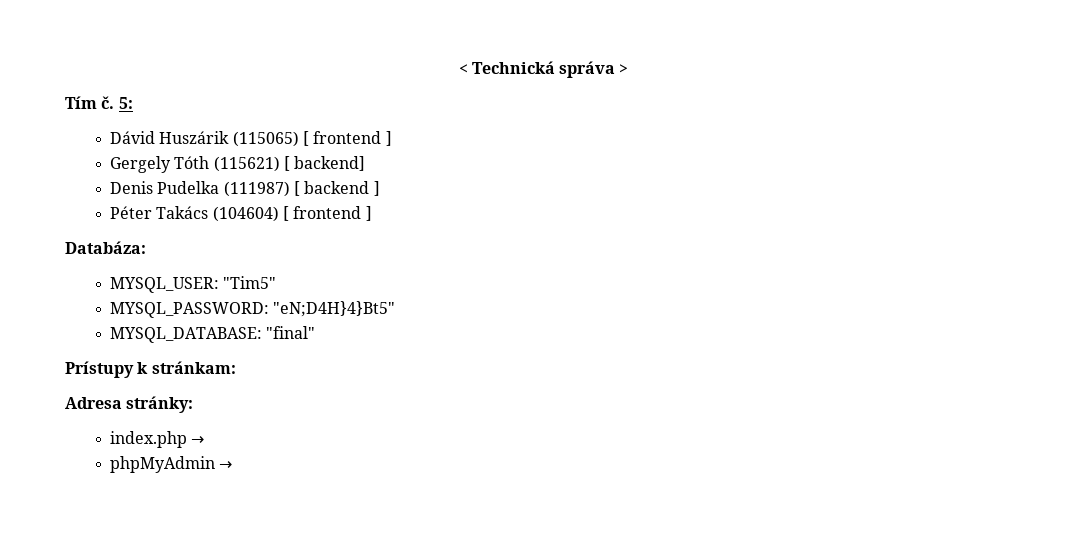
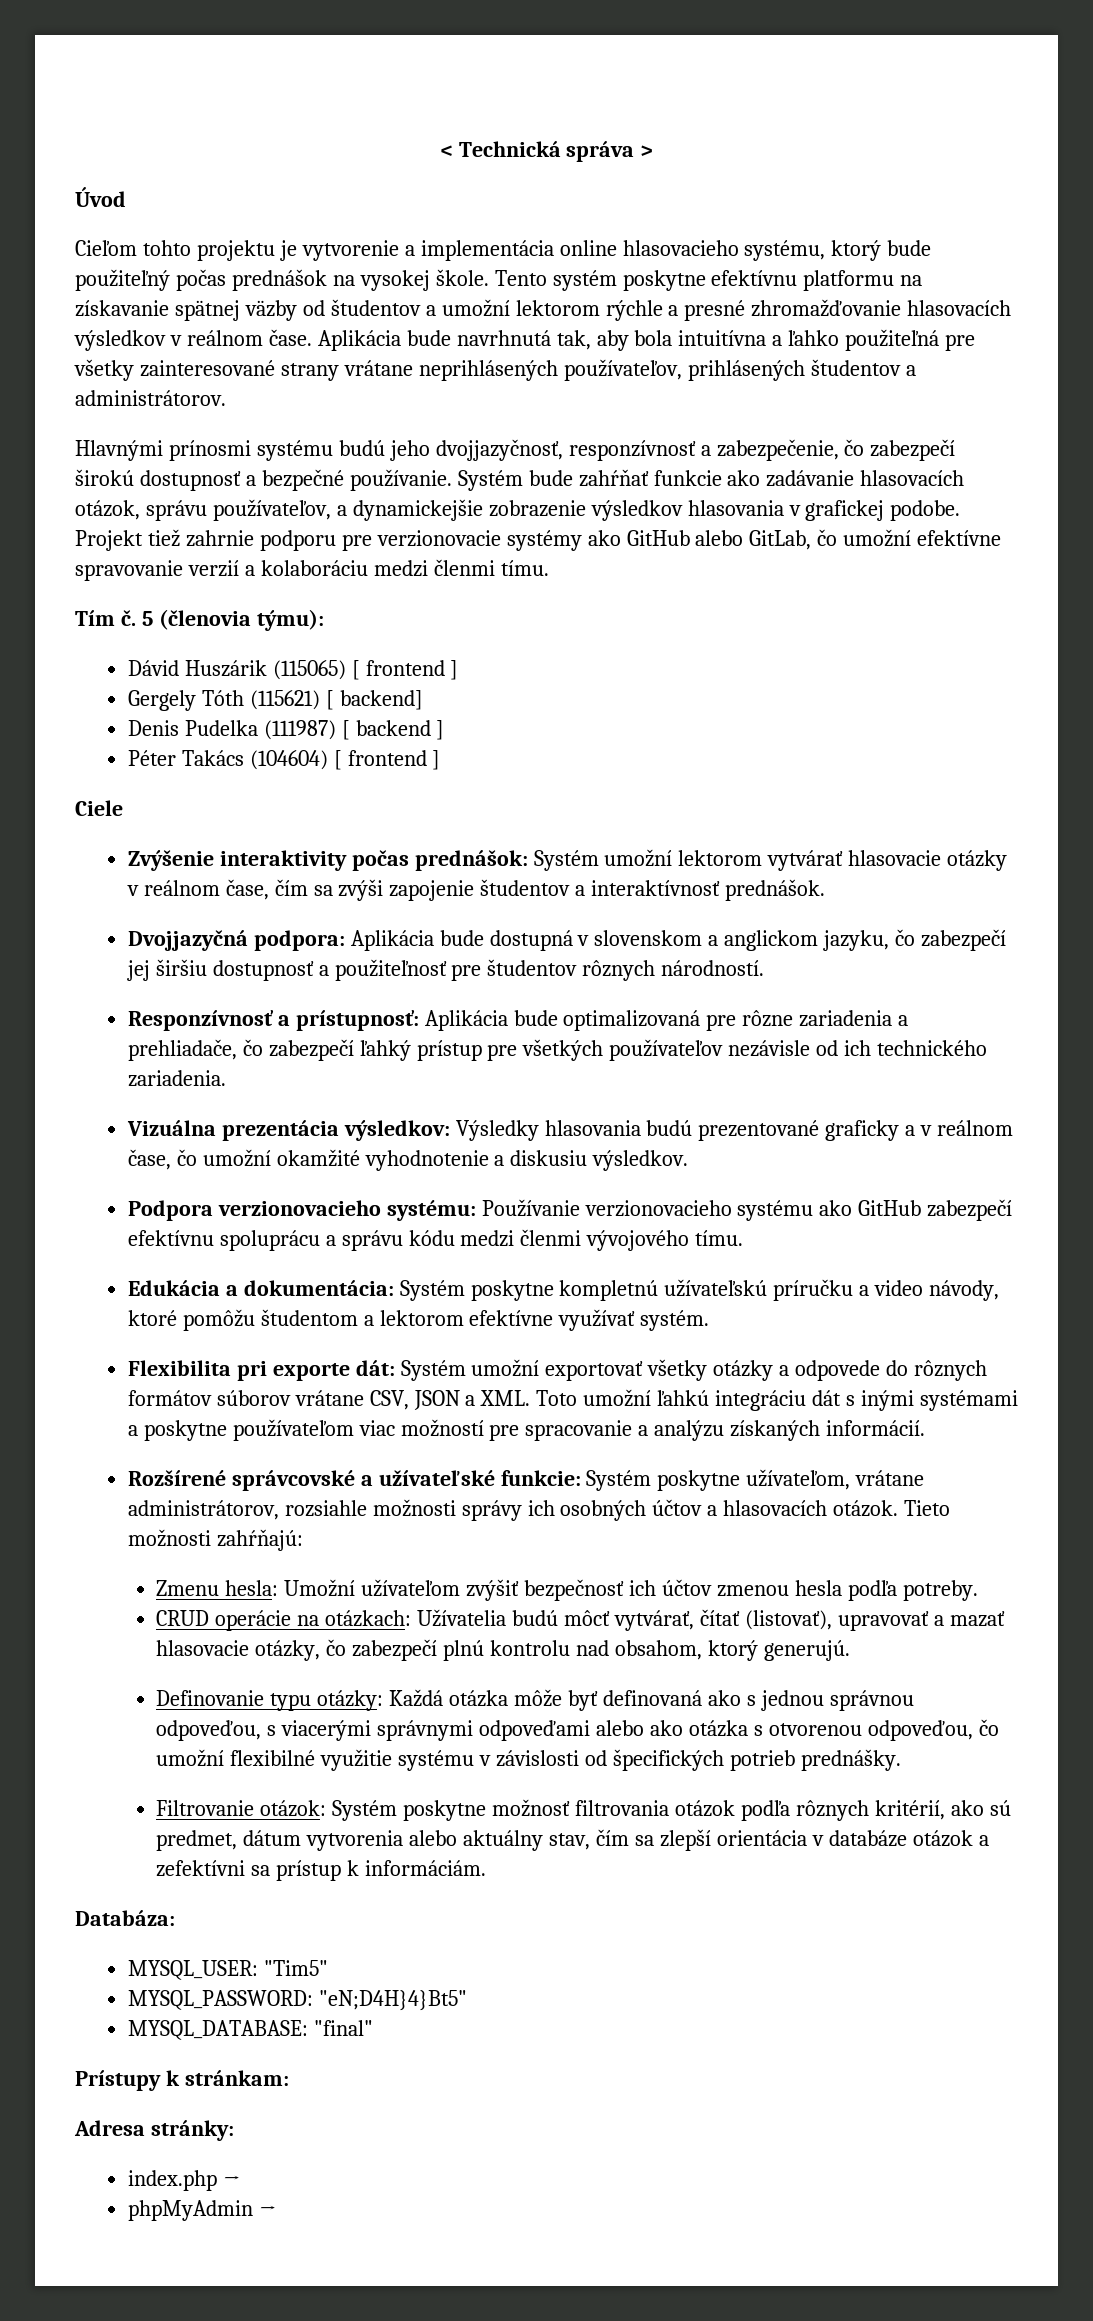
(629, 69) none -> [75,187,126,207] [75,240,932,261] [75,269,923,291] [75,299,1012,321] [74,329,976,351] [74,359,916,381] [75,390,226,406] [75,439,956,461] [75,469,965,491] [75,499,961,521] [75,529,1002,551] [75,559,549,581] // Úvod // Cieľom tohto projektu je vytvorenie a implementácia online hlasovacieho systému, ktorý bude použiteľný počas prednášok na vysokej škole. Tento systém poskytne efektívnu platformu na získavanie spätnej väzby od študentov a umožní lektorom rýchle a presné zhromažďovanie hlasovacích výsledkov v reálnom čase. Aplikácia bude navrhnutá tak, aby bola intuitívna a ľahko použiteľná pre všetky zainteresované strany vrátane neprihlásených používateľov, prihlásených študentov a administrátorov. // Hlavnými prínosmi systému budú jeho dvojjazyčnosť, responzívnosť a zabezpečenie, čo zabezpečí širokú dostupnosť a bezpečné používanie. Systém bude zahŕňať funkcie ako zadávanie hlasovacích otázok, správu používateľov, a dynamickejšie zobrazenie výsledkov hlasovania v grafickej podobe. Projekt tiež zahrnie podporu pre verzionovacie systémy ako GitHub alebo GitLab, čo umožní efektívne spravovanie verzií a kolaboráciu medzi členmi tímu.
[118,97,133,109] 5: -> [141,609,324,631] 5 (členovia týmu):
(372, 213) none -> [75,800,123,816] [127,849,1008,871] [126,879,826,901] [127,929,1007,951] [126,959,765,981] [127,1010,909,1031] [127,1039,988,1061] [127,1070,226,1087] [126,1120,1014,1141] [127,1149,689,1171] [127,1199,1013,1221] [127,1229,744,1251] [127,1279,1000,1301] [127,1309,710,1331] [127,1359,988,1381] [127,1389,1018,1411] [127,1419,926,1441] [127,1469,925,1491] [127,1499,951,1521] [127,1529,303,1551] [156,1579,978,1601] [156,1609,1005,1631] [156,1639,850,1661] [156,1689,914,1711] [156,1719,999,1741] [156,1749,901,1771] [156,1799,1011,1821] [156,1829,989,1851] [156,1860,487,1881] // Ciele // Zvýšenie interaktivity počas prednášok: Systém umožní lektorom vytvárať hlasovacie otázky v reálnom čase, čím sa zvýši zapojenie študentov a interaktívnosť prednášok. // Dvojjazyčná podpora: Aplikácia bude dostupná v slovenskom a anglickom jazyku, čo zabezpečí jej širšiu dostupnosť a použiteľnosť pre študentov rôznych národností. // Responzívnosť a prístupnosť: Aplikácia bude optimalizovaná pre rôzne zariadenia a prehliadače, čo zabezpečí ľahký prístup pre všetkých používateľov nezávisle od ich technického zariadenia. // Vizuálna prezentácia výsledkov: Výsledky hlasovania budú prezentované graficky a v reálnom čase, čo umožní okamžité vyhodnotenie a diskusiu výsledkov. // Podpora verzionovacieho systému: Používanie verzionovacieho systému ako GitHub zabezpečí efektívnu spoluprácu a správu kódu medzi členmi vývojového tímu. // Edukácia a dokumentácia: Systém poskytne kompletnú užívateľskú príručku a video návody, ktoré pomôžu študentom a lektorom efektívne využívať systém. // Flexibilita pri exporte dát: Systém umožní exportovať všetky otázky a odpovede do rôznych formátov súborov vrátane CSV, JSON a XML. Toto umožní ľahkú integráciu dát s inými systémami a poskytne používateľom viac možností pre spracovanie a analýzu získaných informácií. // Rozšírené správcovské a užívateľské funkcie: Systém poskytne užívateľom, vrátane administrátorov, rozsiahle možnosti správy ich osobných účtov a hlasovacích otázok. Tieto možnosti zahŕňajú: // Zmenu hesla: Umožní užívateľom zvýšiť bezpečnosť ich účtov zmenou hesla podľa potreby. // CRUD operácie na otázkach: Užívatelia budú môcť vytvárať, čítať (listovať), upravovať a mazať hlasovacie otázky, čo zabezpečí plnú kontrolu nad obsahom, ktorý generujú. // Definovanie typu otázky: Každá otázka môže byť definovaná ako s jednou správnou odpoveďou, s viacerými správnymi odpoveďami alebo ako otázka s otvorenou odpoveďou, čo umožní flexibilné využitie systému v závislosti od špecifických potrieb prednášky. // Filtrovanie otázok: Systém poskytne možnosť filtrovania otázok podľa rôznych kritérií, ako sú predmet, dátum vytvorenia alebo aktuálny stav, čím sa zlepší orientácia v databáze otázok a zefektívni sa prístup k informáciám.

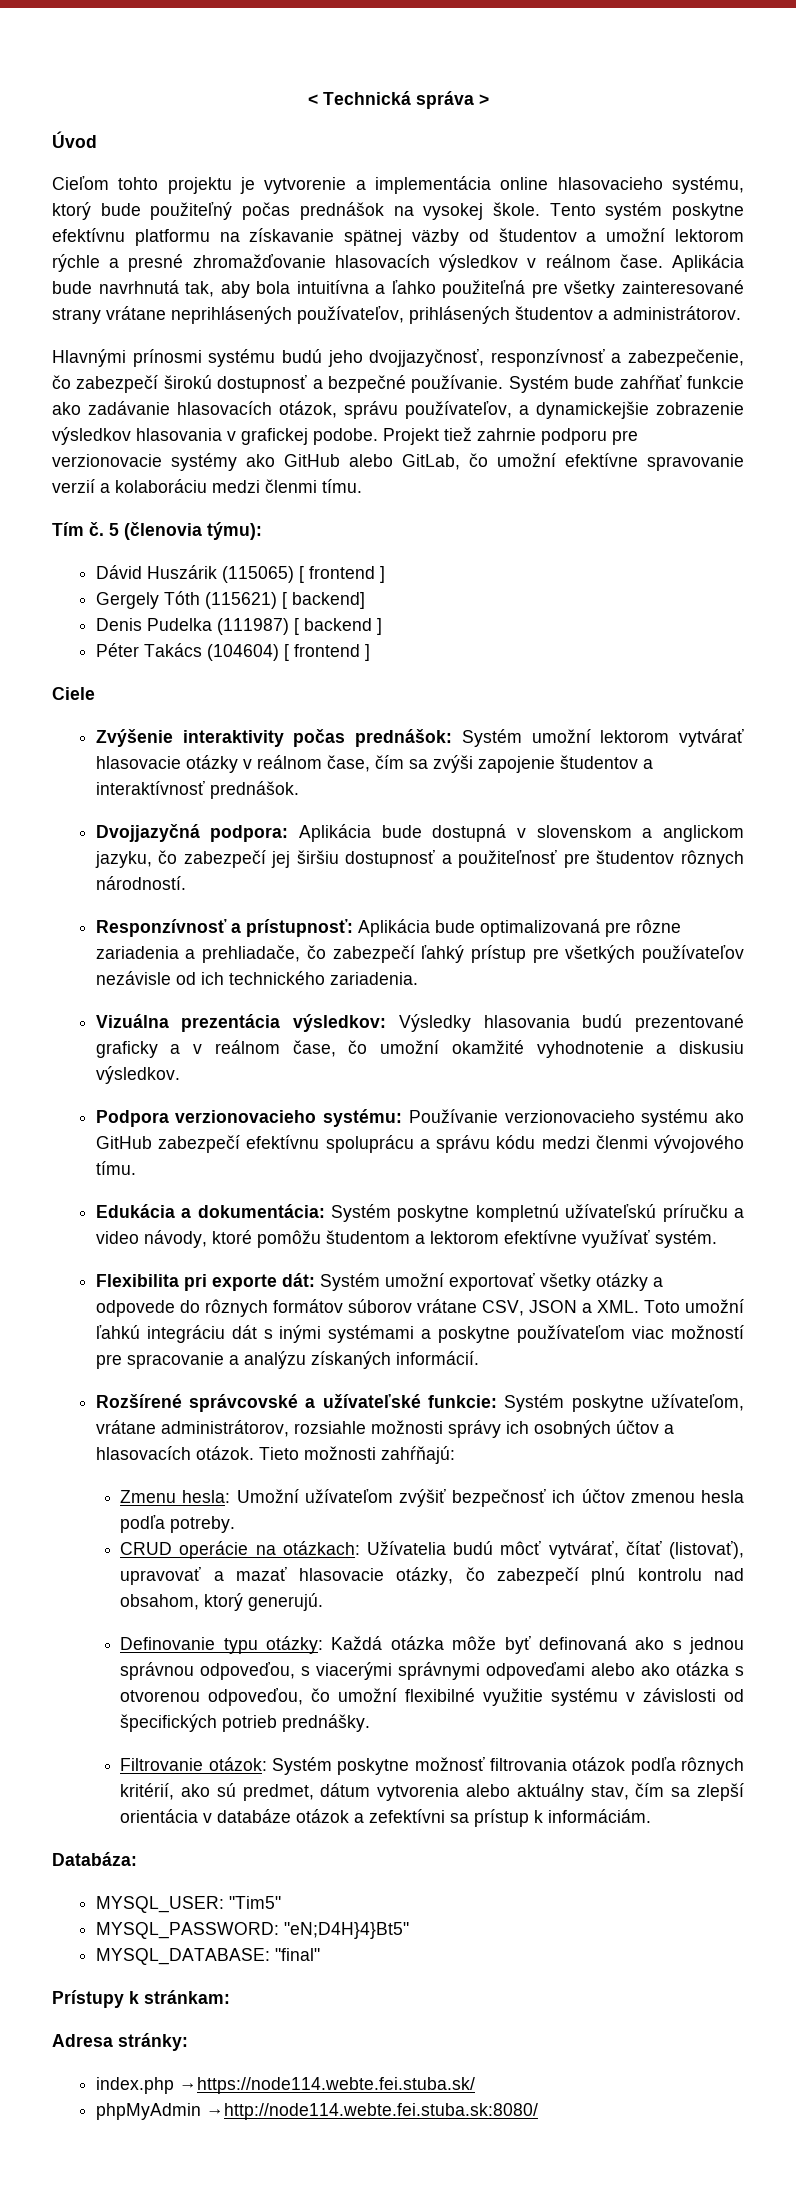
[222,2175,240,2186] → -> [178,2077,475,2094] →https://node114.webte.fei.stuba.sk/
[258,2205,276,2216] → -> [205,2103,538,2120] →http://node114.webte.fei.stuba.sk:8080/

